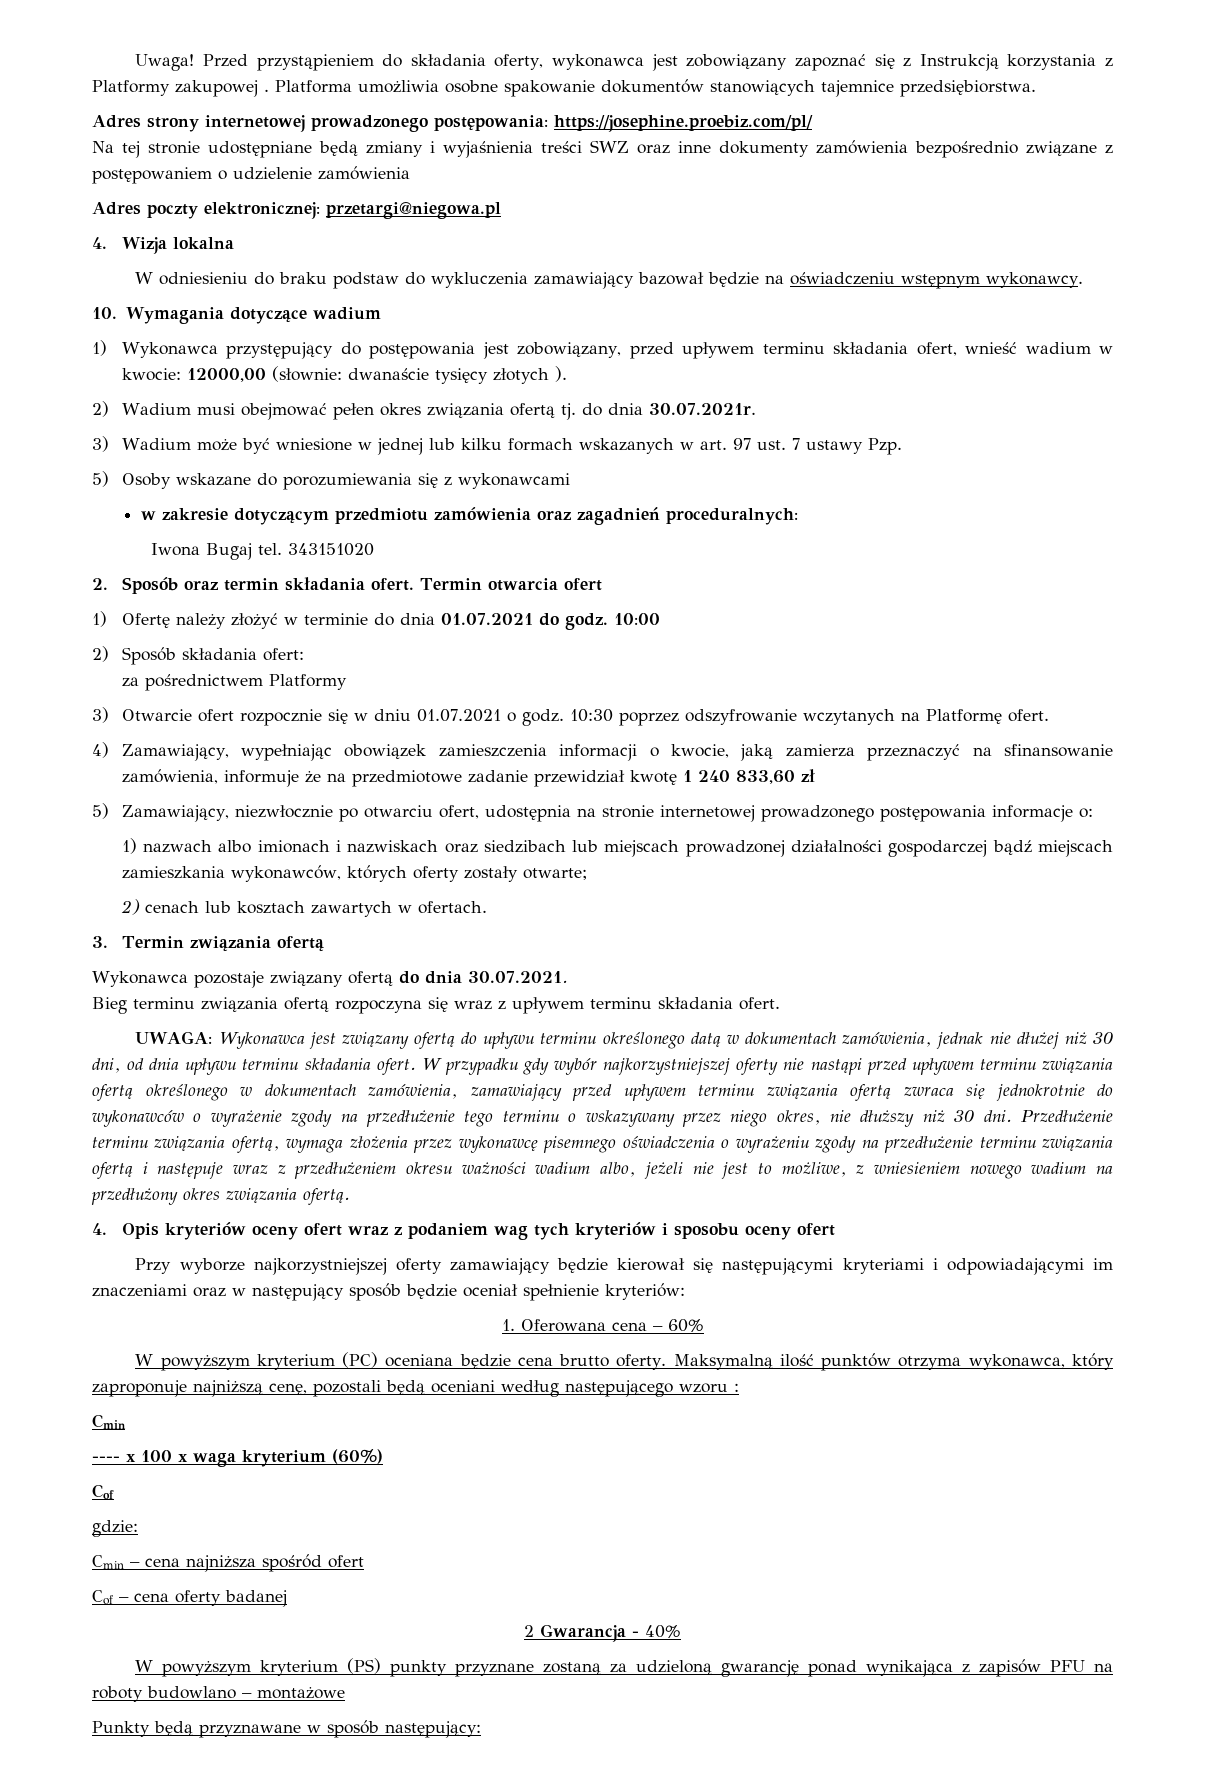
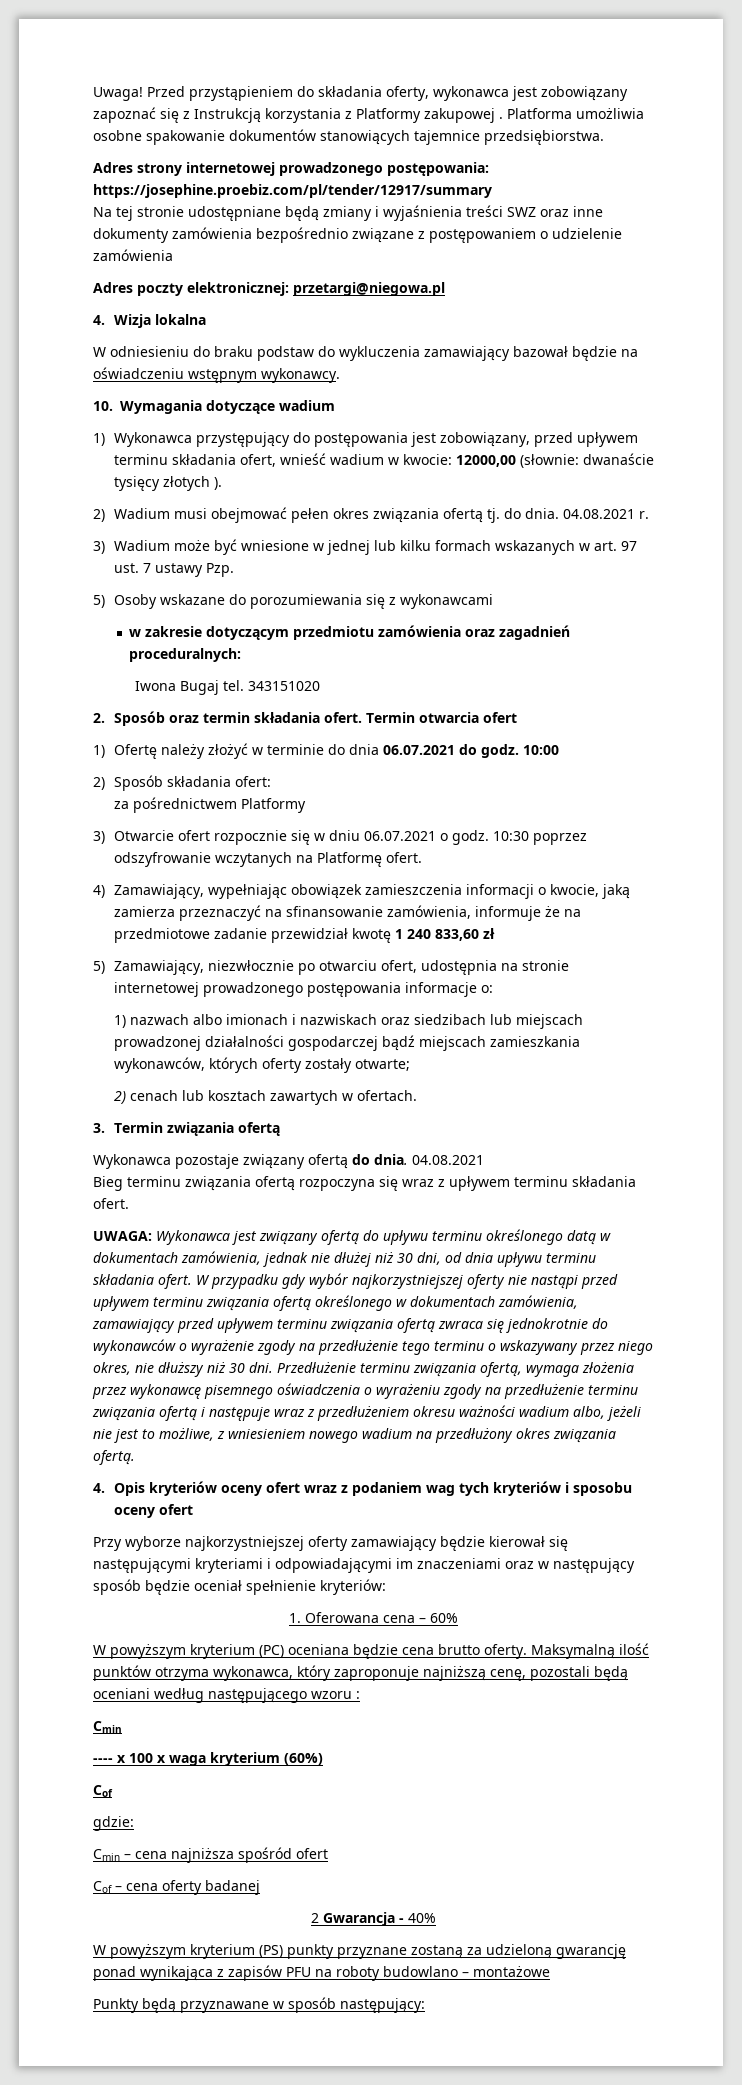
[554,115,813,132] https://josephine.proebiz.com/pl/ -> [93,184,492,198] https://josephine.proebiz.com/pl/tender/12917/summary
[607,403,756,415] dnia 30.07.2021r. -> [524,508,649,519] dnia. 04.08.2021 r.
[440,613,533,625] 01.07.2021 -> [382,745,455,755] 06.07.2021
[416,709,501,722] 01.07.2021 -> [363,831,436,841] 06.07.2021
[424,971,568,984] dnia 30.07.2021. -> [374,1154,484,1165] dnia. 04.08.2021

